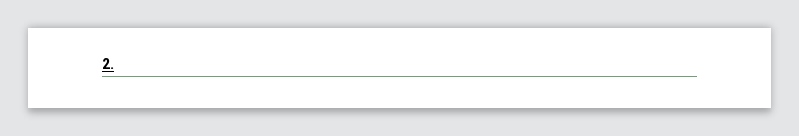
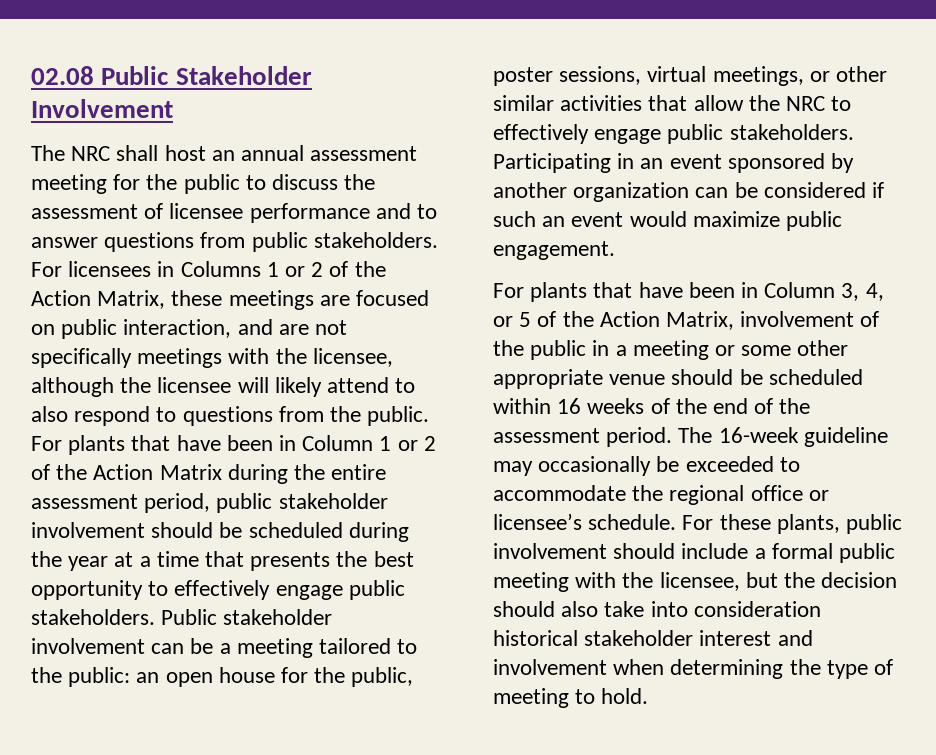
[102,58,114,69] 2. -> [31,66,312,85] [31,99,173,118] [31,145,418,161] [31,174,376,194] [31,203,438,223] [31,232,438,252] [31,261,386,277] [31,290,430,310] [31,319,348,339] [31,348,393,368] [31,377,416,397] [31,406,430,426] [31,435,436,455] [31,464,387,484] [31,493,388,513] [31,522,409,542] [31,551,414,571] [31,580,405,600] [31,609,333,625] [31,638,418,658] [31,667,414,687] [493,66,888,86] [493,95,852,111] [493,124,854,144] [493,153,855,173] [493,182,885,202] [493,211,843,231] [493,241,615,260] [493,282,884,302] [493,311,880,330] [493,340,849,360] [493,369,863,389] [493,398,811,414] [493,427,888,447] [493,456,800,476] [493,485,829,505] [493,513,903,534] [493,543,896,563] [493,572,898,592] [493,601,821,617] [493,630,813,646] [493,659,894,679] [493,688,649,708] 02.08 Public Stakeholder Involvement // The NRC shall host an annual assessment meeting for the public to discuss the assessment of licensee performance and to answer questions from public stakeholders. For licensees in Columns 1 or 2 of the Action Matrix, these meetings are focused on public interaction, and are not specifically meetings with the licensee, although the licensee will likely attend to also respond to questions from the public. For plants that have been in Column 1 or 2 of the Action Matrix during the entire assessment period, public stakeholder involvement should be scheduled during the year at a time that presents the best opportunity to effectively engage public stakeholders. Public stakeholder involvement can be a meeting tailored to the public: an open house for the public, poster sessions, virtual meetings, or other similar activities that allow the NRC to effectively engage public stakeholders. Participating in an event sponsored by another organization can be considered if such an event would maximize public engagement. // For plants that have been in Column 3, 4, or 5 of the Action Matrix, involvement of the public in a meeting or some other appropriate venue should be scheduled within 16 weeks of the end of the assessment period. The 16-week guideline may occasionally be exceeded to accommodate the regional office or licensee’s schedule. For these plants, public involvement should include a formal public meeting with the licensee, but the decision should also take into consideration historical stakeholder interest and involvement when determining the type of meeting to hold.

